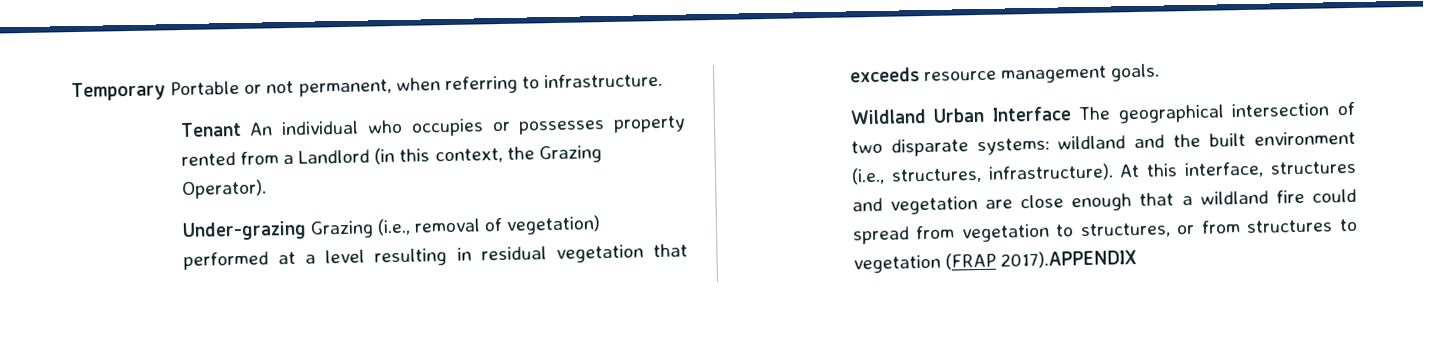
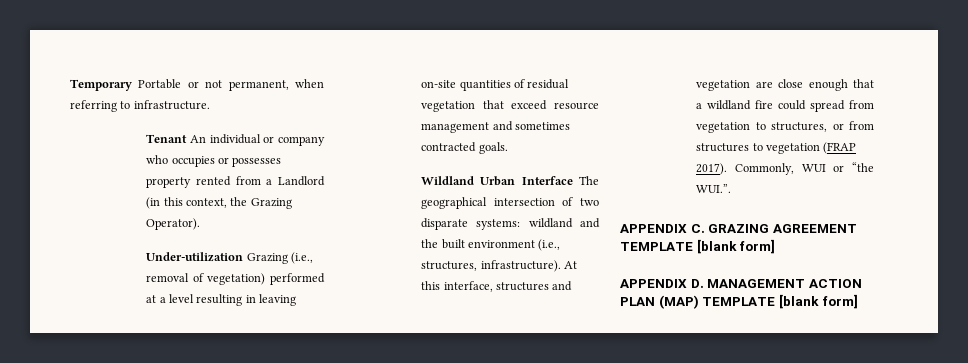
(360, 128) none -> [263,136,325,146] or company
[181,220,307,242] Under-grazing -> [146,252,244,262] Under-utilization
(472, 254) none -> [259,294,297,306] [421,79,525,91] leaving on-site quantities of
[848,67,920,83] exceeds -> [511,100,548,110] exceed
(1108, 74) none -> [492,121,570,131] [421,142,477,152] and sometimes contracted
[1000,250,1138,269] 2017).APPENDIX -> [696,162,874,175] [696,184,732,193] [620,224,857,233] [620,239,776,254] [620,279,862,288] [620,294,858,309] 2017). Commonly, WUI or “the WUI.”. // APPENDIX C. GRAZING AGREEMENT TEMPLATE [blank form] // APPENDIX D. MANAGEMENT ACTION PLAN (MAP) TEMPLATE [blank form]

